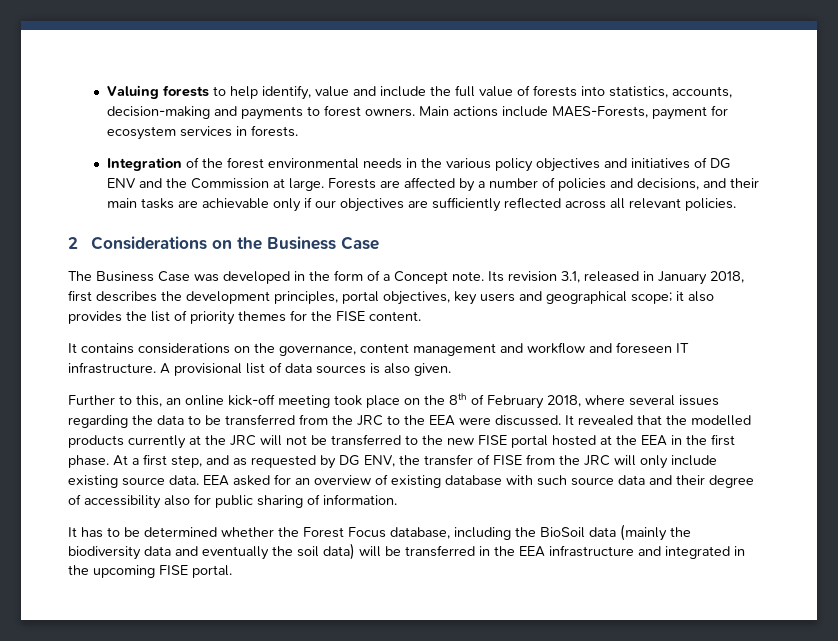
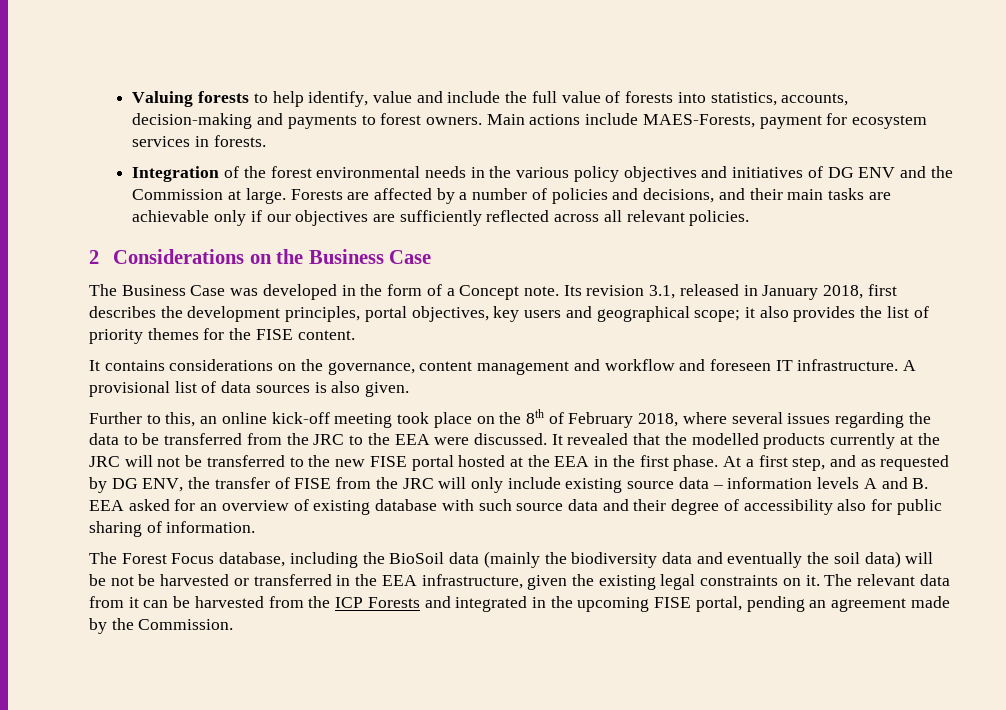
[169,475,199,485] data. -> [678,477,929,489] data – information levels A and B.
[68,527,299,538] It has to be determined whether the -> [89,552,117,564] The
[405,545,634,557] transferred in the EEA infrastructure -> [110,574,950,590] [89,596,420,608] not be harvested or transferred in the EEA infrastructure, given the existing legal constraints on it. The relevant data from it can be harvested from the ICP Forests
[192,565,232,578] portal. -> [695,596,950,612] [89,618,234,634] portal, pending an agreement made by the Commission.

